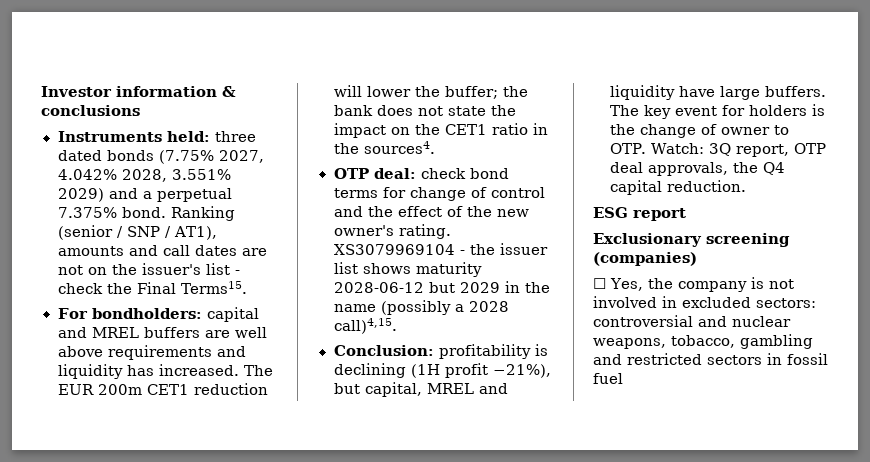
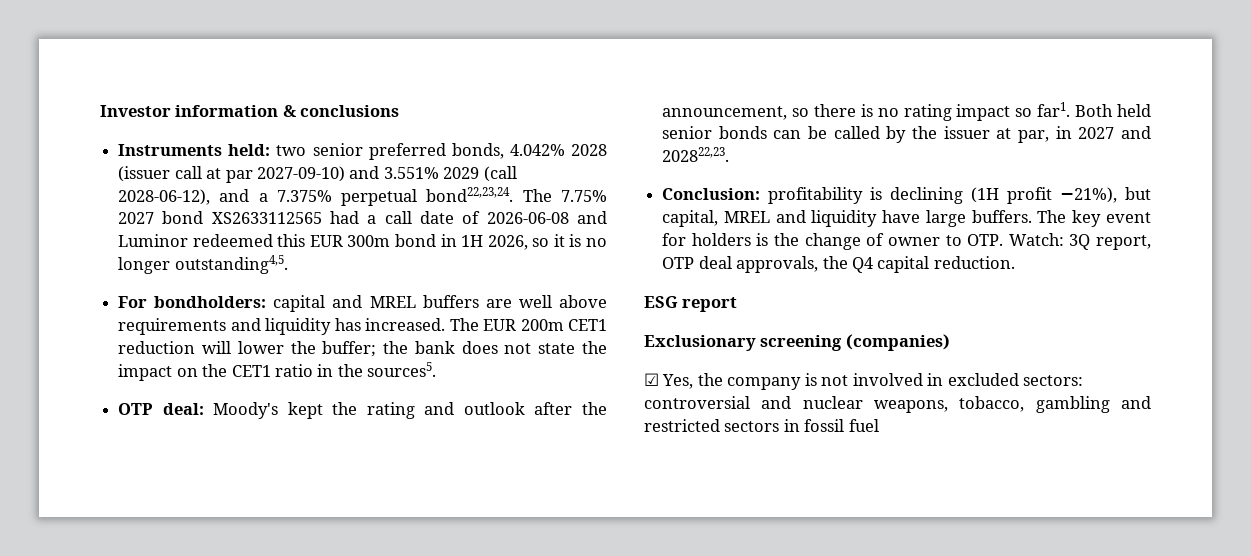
[214,131,256,142] [57,150,264,164] [57,169,231,182] [57,188,232,202] [57,206,235,221] [57,225,217,240] [57,245,267,256] [57,263,240,275] [57,281,248,294] three dated bonds (7.75% 2027, 4.042% 2028, 3.551% 2029) and a perpetual 7.375% bond. Ranking (senior / SNP / AT1), amounts and call dates are not on the issuer's list - check the Final Terms15. -> [276,143,607,160] [118,166,517,183] [118,187,607,206] [118,211,607,224] [118,234,607,250] [118,255,288,274] two senior preferred bonds, 4.042% 2028 (issuer call at par 2027-09-10) and 3.551% 2029 (call 2028-06-12), and a 7.375% perpetual bond22,23,24. The 7.75% 2027 bond XS2633112565 had a call date of 2026-06-08 and Luminor redeemed this EUR 300m bond in 1H 2026, so it is no longer outstanding4,5.
[363,141,435,154] sources4. -> [367,362,437,377] sources5.
[420,168,509,179] [333,187,545,201] [333,206,529,217] [333,224,451,239] [333,243,548,255] [333,262,482,277] [333,281,550,293] [333,300,509,315] [333,318,397,334] check bond terms for change of control and the effect of the new owner's rating. XS3079969104 - the issuer list shows maturity 2028-06-12 but 2029 in the name (possibly a 2028 call)4,15. -> [213,402,607,419] [662,102,1151,121] [662,126,1152,143] [662,147,730,162] Moody's kept the rating and outlook after the announcement, so there is no rating impact so far1. Both held senior bonds can be called by the issuer at par, in 2027 and 202822,23.
[593,278,606,289] ☐ -> [644,373,659,386] ☑

